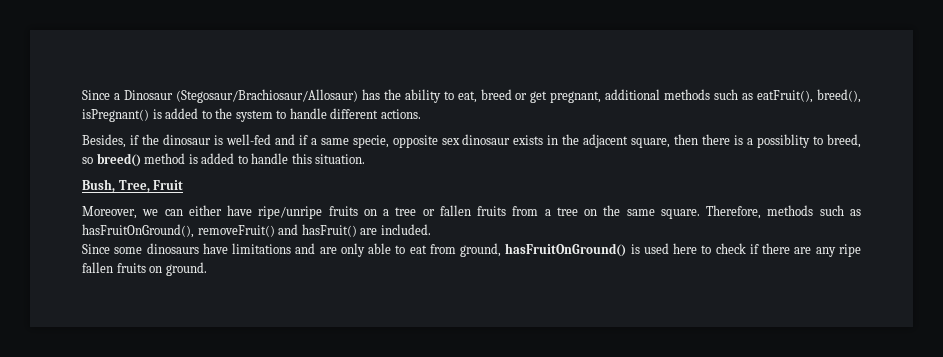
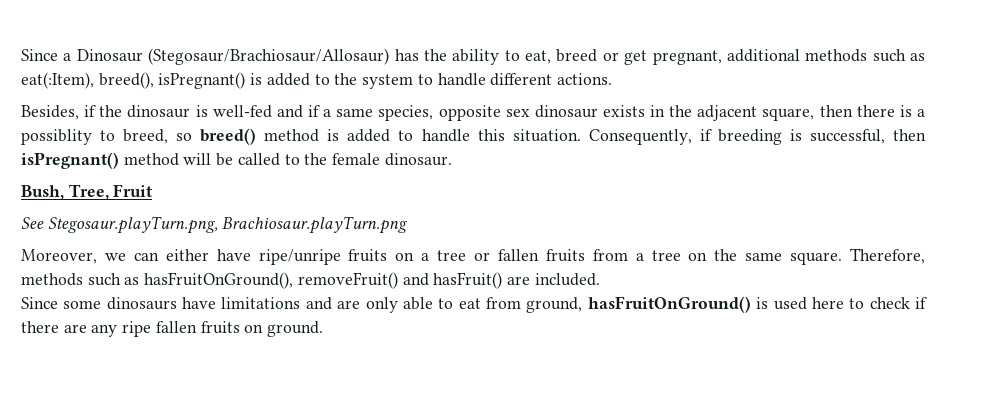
[757,90,814,103] eatFruit(), -> [21,72,94,89] eat(:Item),
[352,135,389,148] specie, -> [378,105,434,121] species,
(366, 159) none -> [588,129,926,145] [21,152,452,169] Consequently, if breeding is successful, then isPregnant() method will be called to the female dinosaur.
(184, 185) none -> [21,216,409,234] // See Stegosaur.playTurn.png, Brachiosaur.playTurn.png

